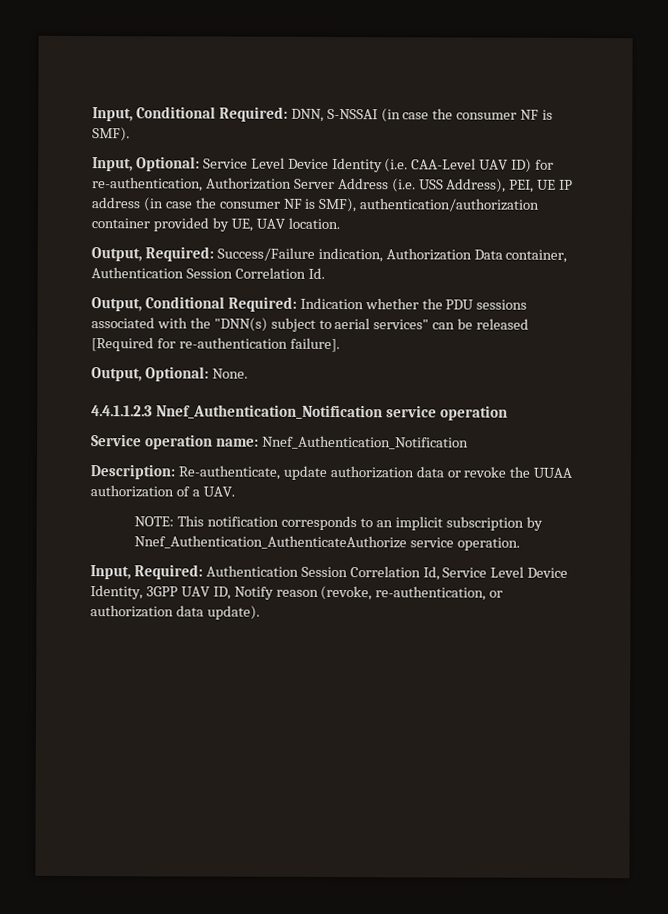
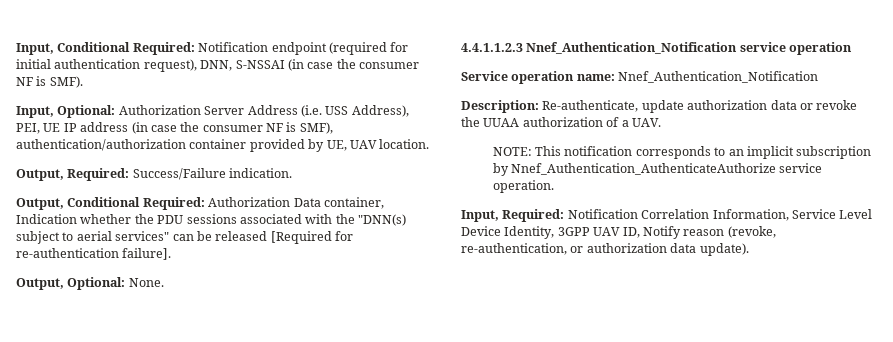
(288, 114) none -> [198,42,409,55] [16,59,197,72] Notification endpoint (required for initial authentication request),
[202,157,555,173] [92,177,203,192] Service Level Device Identity (i.e. CAA-Level UAV ID) for re-authentication, -> (116, 111) none
[317,247,568,263] [91,267,325,279] indication, Authorization Data container, Authentication Session Correlation Id. -> [229,168,293,178] indication.
(297, 304) none -> [208,197,384,209] Authorization Data container,
[205,565,440,581] Authentication Session Correlation Id, -> [567,209,789,221] Notification Correlation Information,

